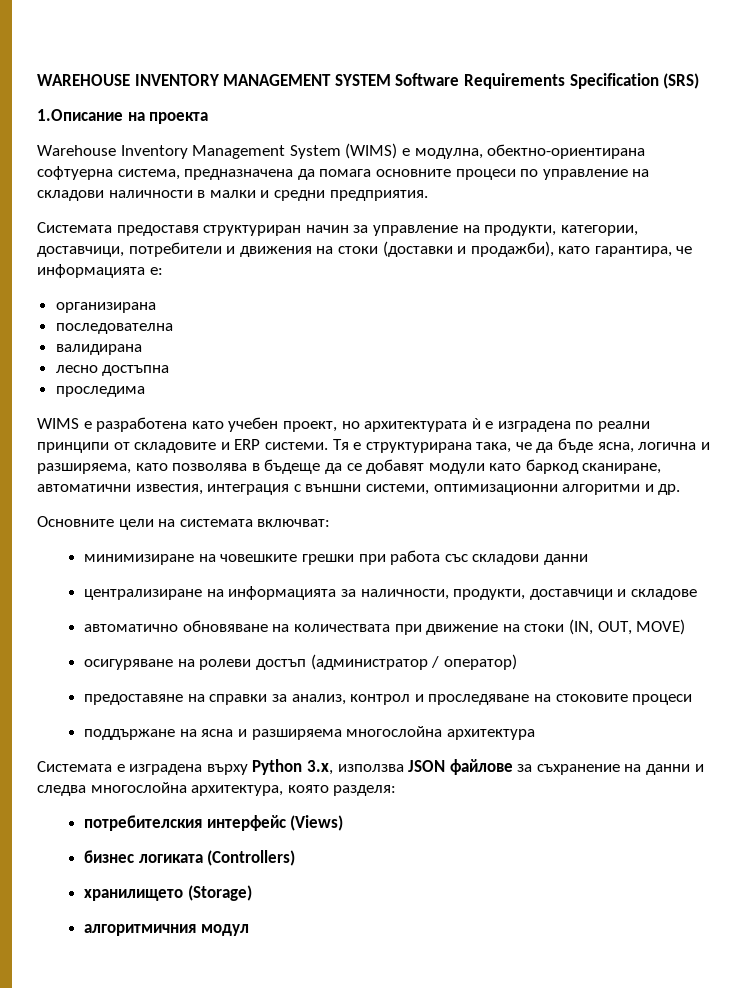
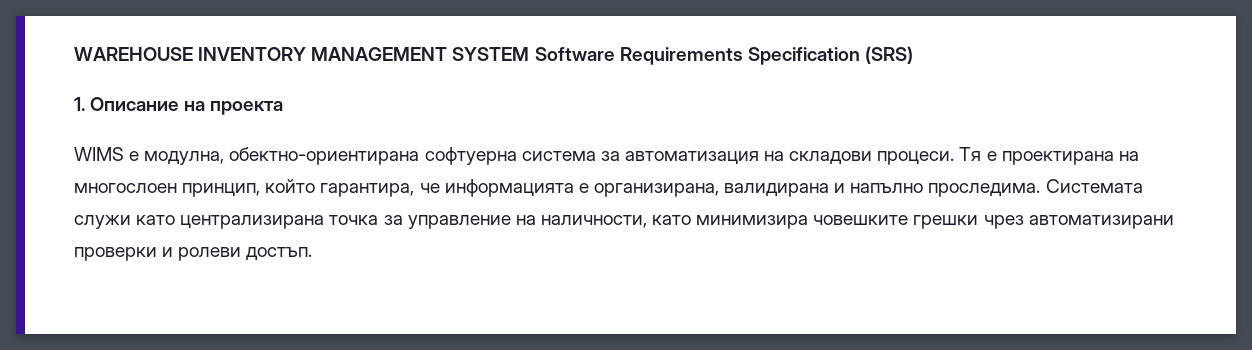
[37,109,123,121] 1.Описание -> [74,97,180,111] 1. Описание
[37,143,646,159] [37,166,650,180] [37,190,428,201] [37,222,638,236] [37,241,693,257] [37,264,163,278] [55,302,156,313] [55,323,173,334] [55,344,142,355] [55,365,170,376] [55,386,145,397] [37,417,651,432] [37,438,710,453] [37,459,662,474] [37,484,681,495] [37,516,331,530] [84,550,588,565] [84,586,697,600] [84,619,686,635] [84,654,517,670] [84,694,693,705] [84,726,535,740] [37,759,704,775] [37,782,397,796] [84,815,344,831] [84,850,296,866] [84,885,252,901] [84,924,249,936] Warehouse Inventory Management System (WIMS) е модулна, обектно-ориентирана софтуерна система, предназначена да помага основните процеси по управление на складови наличности в малки и средни предприятия. // Системата предоставя структуриран начин за управление на продукти, категории, доставчици, потребители и движения на стоки (доставки и продажби), като гарантира, че информацията е: // организирана // последователна // валидирана // лесно достъпна // проследима // WIMS е разработена като учебен проект, но архитектурата ѝ е изградена по реални принципи от складовите и ERP системи. Тя е структурирана така, че да бъде ясна, логична и разширяема, като позволява в бъдеще да се добавят модули като баркод сканиране, автоматични известия, интеграция с външни системи, оптимизационни алгоритми и др. // Основните цели на системата включват: // минимизиране на човешките грешки при работа със складови данни // централизиране на информацията за наличности, продукти, доставчици и складове // автоматично обновяване на количествата при движение на стоки (IN, OUT, MOVE) // осигуряване на ролеви достъп (администратор / оператор) // предоставяне на справки за анализ, контрол и проследяване на стоковите процеси // поддържане на ясна и разширяема многослойна архитектура // Системата е изградена върху Python 3.x, използва JSON файлове за съхранение на данни и следва многослойна архитектура, която разделя: // потребителския интерфейс (Views) // бизнес логиката (Controllers) // хранилището (Storage) // алгоритмичния модул -> [74,147,1139,165] [74,179,1143,197] [74,215,1174,229] [74,247,313,261] WIMS е модулна, обектно-ориентирана софтуерна система за автоматизация на складови процеси. Тя е проектирана на многослоен принцип, който гарантира, че информацията е организирана, валидирана и напълно проследима. Системата служи като централизирана точка за управление на наличности, като минимизира човешките грешки чрез автоматизирани проверки и ролеви достъп.

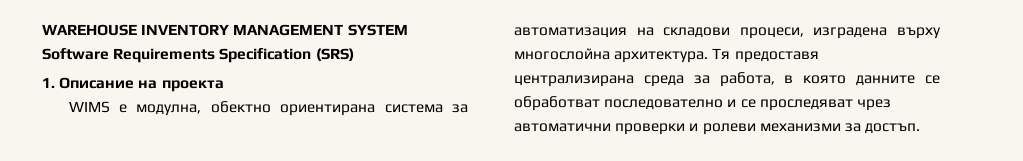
[229,147,517,165] обектно-ориентирана софтуерна -> [210,101,376,116] обектно ориентирана
[877,147,1139,165] [74,179,1143,197] [74,215,1174,229] процеси. Тя е проектирана на многослоен принцип, който гарантира, че информацията е организирана, валидирана и напълно проследима. Системата служи като централизирана точка за управление на наличности, като минимизира човешките грешки чрез автоматизирани -> [739,27,941,39] [514,48,819,63] [514,72,940,87] [514,96,891,111] [514,123,611,132] процеси, изградена върху многослойна архитектура. Тя предоставя централизирана среда за работа, в която данните се обработват последователно и се проследяват чрез автоматични
(242, 254) none -> [759,123,861,132] механизми за

